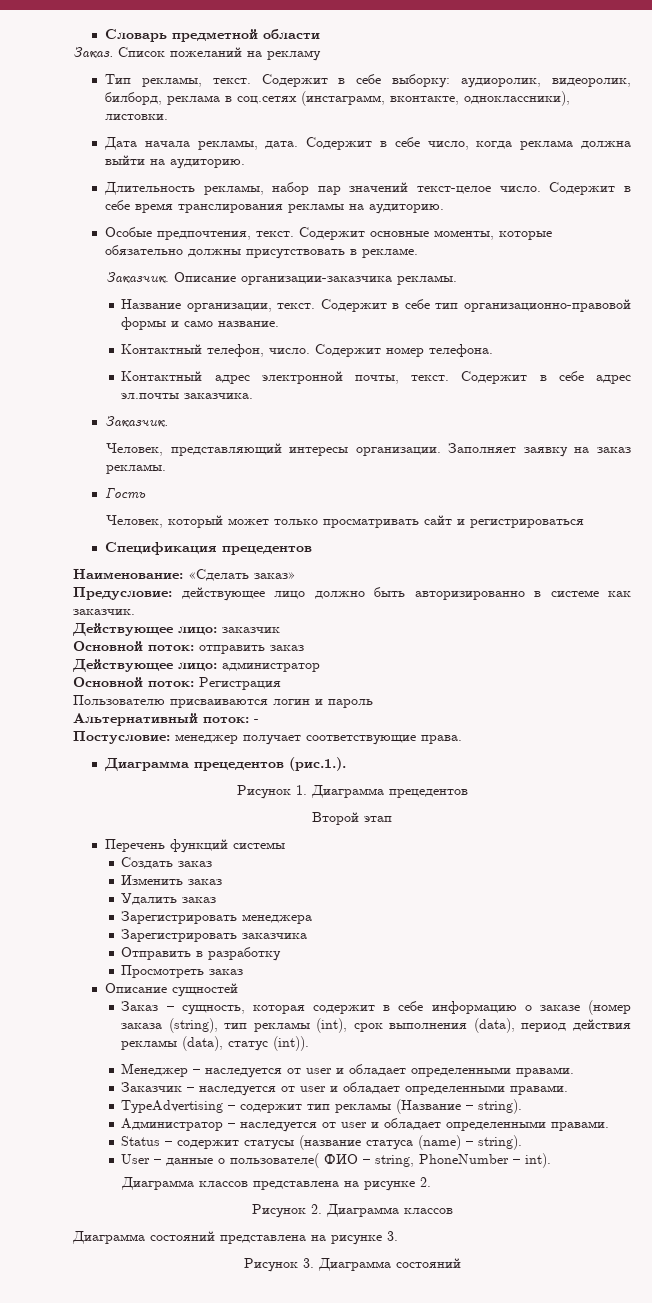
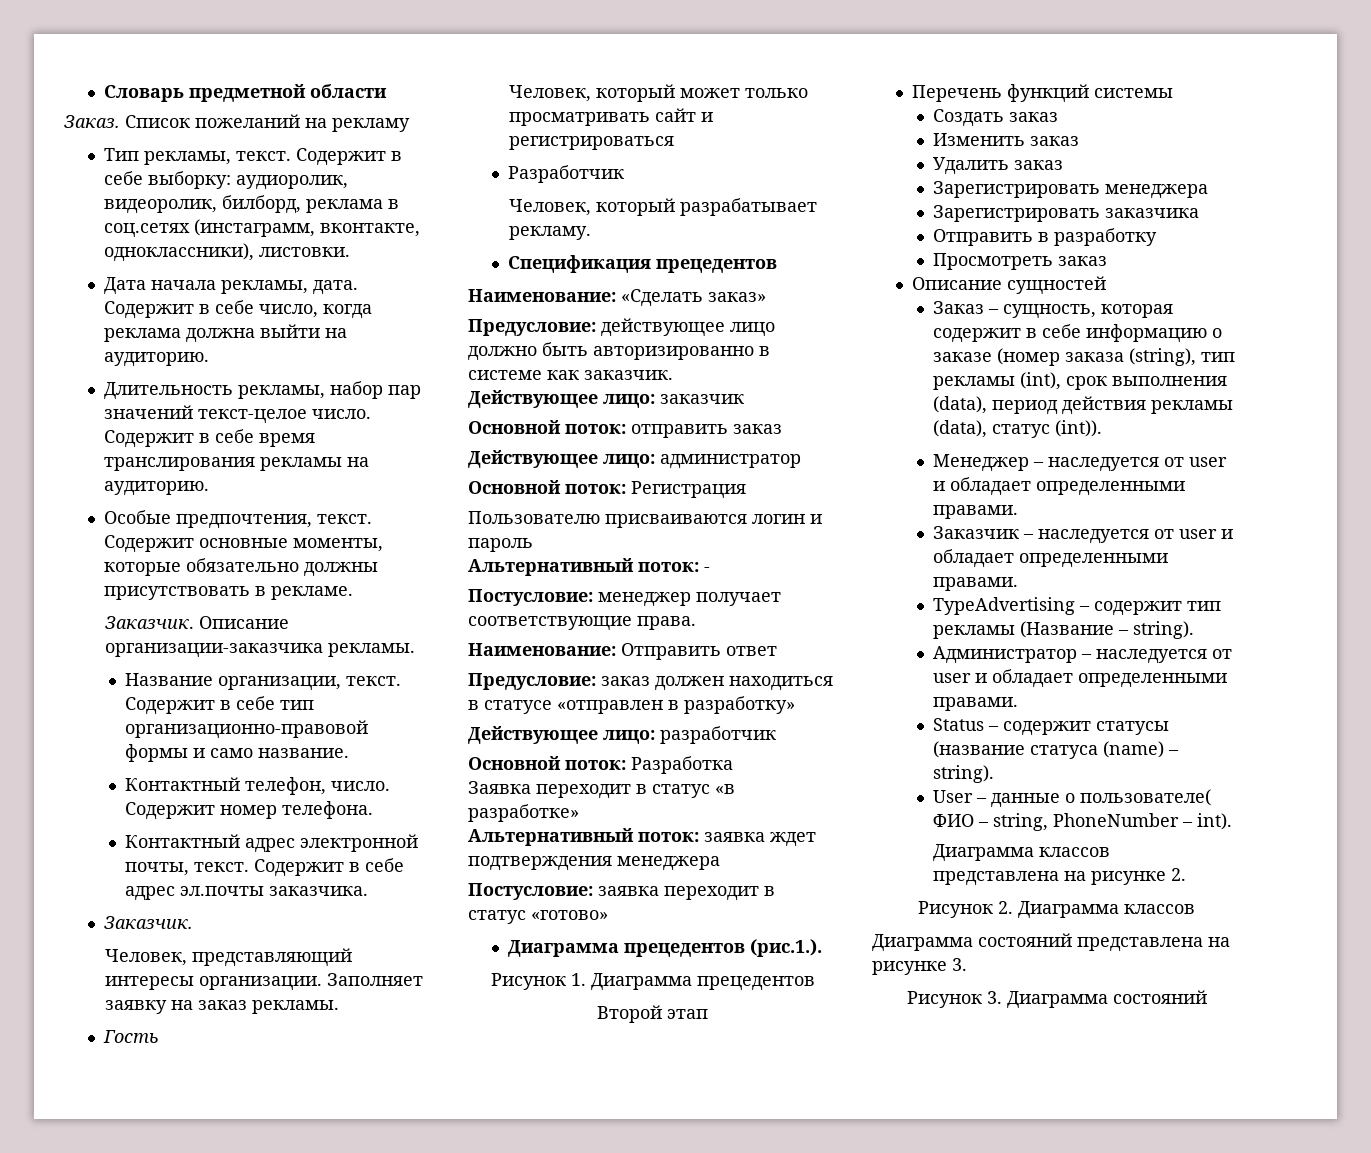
(584, 523) none -> [508,165,625,183] [508,198,817,216] [508,226,591,240] // Разработчик // Человек, который разрабатывает рекламу.
(462, 739) none -> [468,643,777,660] [468,673,833,691] [468,696,795,714] [468,726,776,744] [468,756,733,774] [468,781,735,799] [468,804,579,822] [468,828,816,847] [468,856,720,871] [468,883,775,901] [468,910,608,924] // Наименование: Отправить ответ // Предусловие: заказ должен находиться в статусе «отправлен в разработку» // Действующее лицо: разработчик // Основной поток: Разработка // Заявка переходит в статус «в разработке» // Альтернативный поток: заявка ждет подтверждения менеджера // Постусловие: заявка переходит в статус «готово»

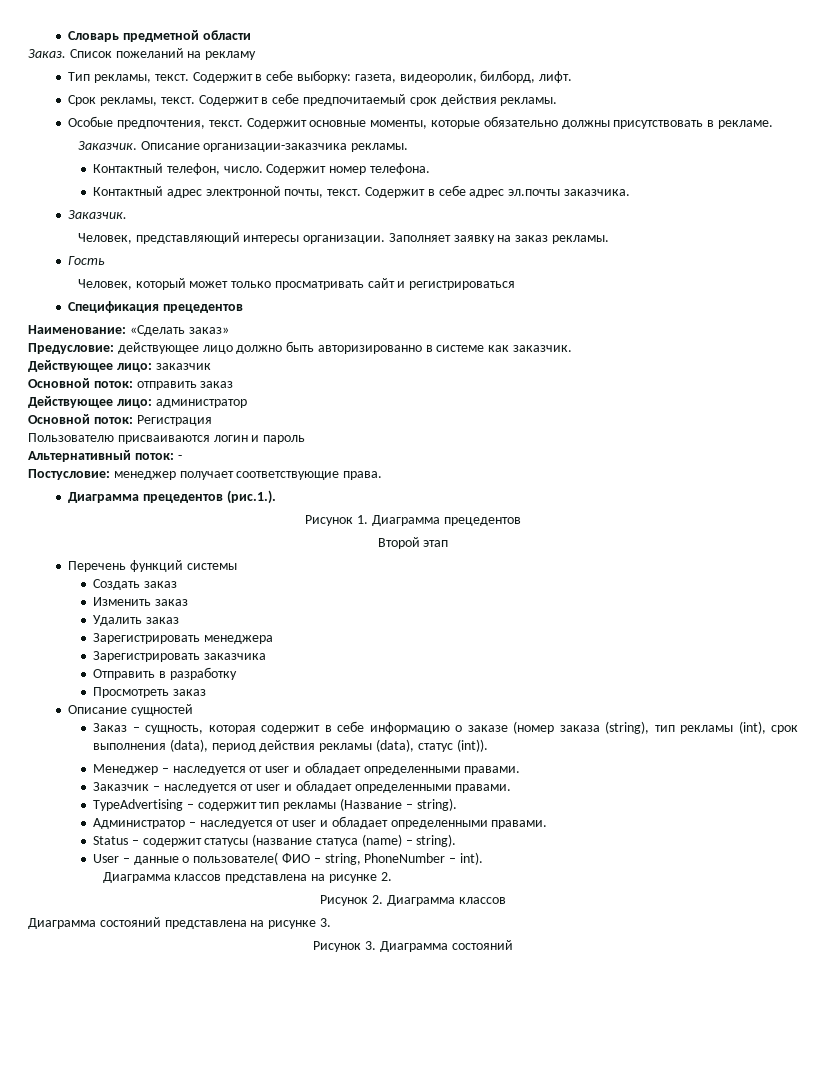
[236,175,349,190] аудиоролик, -> [354,74,396,83] газета,
[306,199,400,213] [104,219,421,238] [104,243,351,262] [104,277,359,295] [104,300,373,319] [104,324,348,343] [104,352,210,367] [104,381,422,400] [104,405,372,424] [104,429,316,448] [104,457,370,471] [104,481,210,496] реклама в соц.сетях (инстаграмм, вконтакте, одноклассники), листовки. // Дата начала рекламы, дата. Содержит в себе число, когда реклама должна выйти на аудиторию. // Длительность рекламы, набор пар значений текст-целое число. Содержит в себе время транслирования рекламы на аудиторию. -> [539,71,573,83] [68,93,558,106] лифт. // Срок рекламы, текст. Содержит в себе предпочитаемый срок действия рекламы.
[124,673,401,691] [124,696,314,715] [124,720,368,739] [124,744,349,762] // Название организации, текст. Содержит в себе тип организационно-правовой формы и само название. -> (409, 147) none
[508,165,625,183] [508,198,817,216] [508,226,591,240] // Разработчик // Человек, который разрабатывает рекламу. -> (516, 285) none
[468,643,777,660] [468,673,833,691] [468,696,795,714] [468,726,776,744] [468,756,733,774] [468,781,735,799] [468,804,579,822] [468,828,816,847] [468,856,720,871] [468,883,775,901] [468,910,608,924] // Наименование: Отправить ответ // Предусловие: заказ должен находиться в статусе «отправлен в разработку» // Действующее лицо: разработчик // Основной поток: Разработка // Заявка переходит в статус «в разработке» // Альтернативный поток: заявка ждет подтверждения менеджера // Постусловие: заявка переходит в статус «готово» -> (383, 475) none

